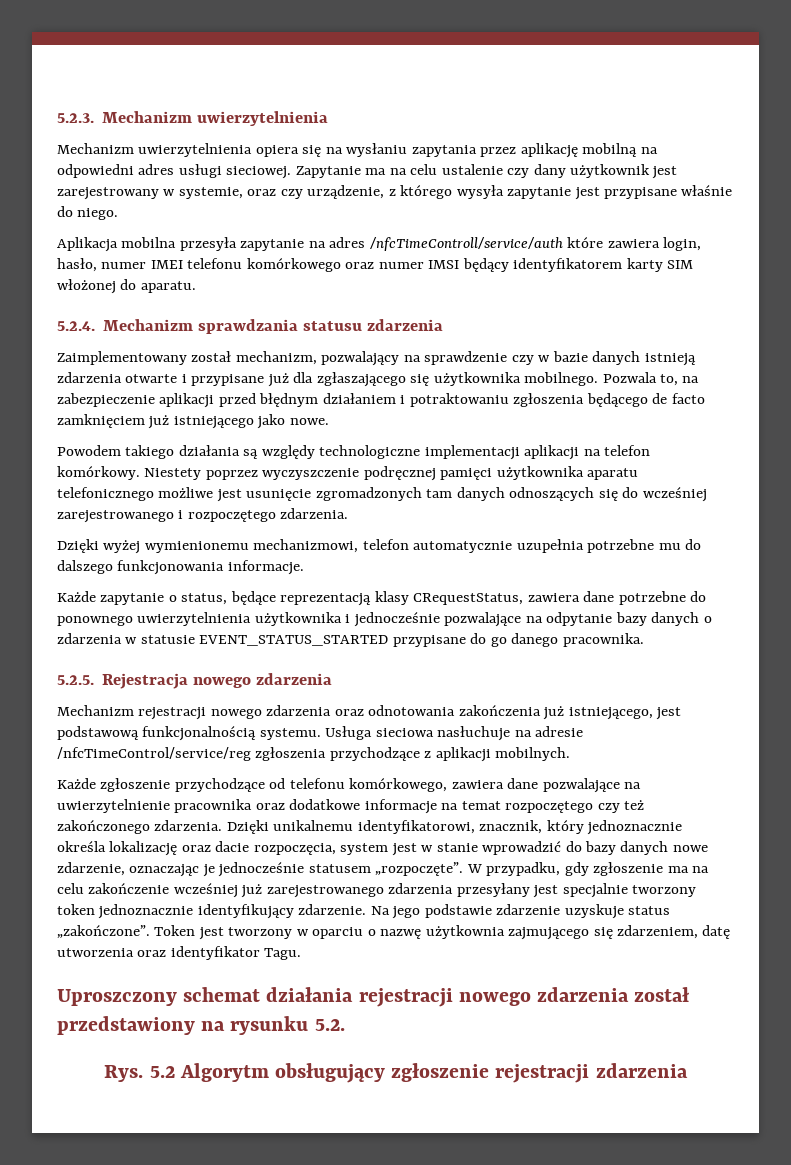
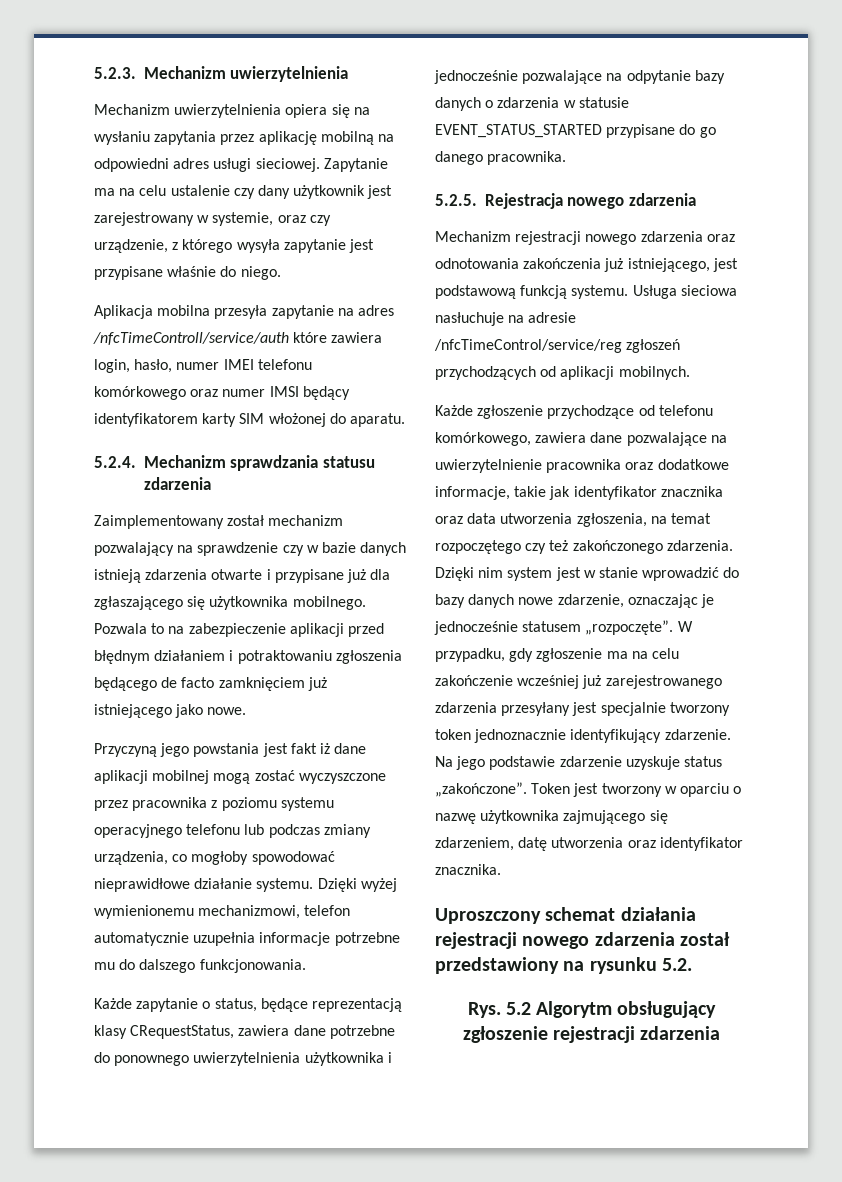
[235,351,317,365] mechanizm, -> [268,515,344,526] mechanizm
[660,374,679,386] to, -> [151,623,165,634] to
[57,445,651,460] [57,466,639,481] [57,487,707,502] [57,508,349,523] Powodem takiego działania są względy technologiczne implementacji aplikacji na telefon komórkowy. Niestety poprzez wyczyszczenie podręcznej pamięci użytkownika aparatu telefonicznego możliwe jest usunięcie zgromadzonych tam danych odnoszących się do wcześniej zarejestrowanego i rozpoczętego zdarzenia. // -> [94,743,367,757] [94,770,386,784] [94,797,334,811] [94,824,371,838] [94,851,335,865] [94,878,314,892] Przyczyną jego powstania jest fakt iż dane aplikacji mobilnej mogą zostać wyczyszczone przez pracownika z poziomu systemu operacyjnego telefonu lub podczas zmiany urządzenia, co mogłoby spowodować nieprawidłowe działanie systemu.
(584, 546) none -> [259,932,331,946] informacje
[117,560,304,575] funkcjonowania informacje. -> [199,959,306,973] funkcjonowania.
[142,726,257,741] funkcjonalnością -> [520,285,568,299] funkcją
[255,747,432,761] zgłoszenia przychodzące z -> [626,339,681,353] [435,366,557,380] zgłoszeń przychodzących od
[364,799,437,814] informacje -> [435,486,723,500] [435,513,647,527] informacje, takie jak identyfikator znacznika oraz data utworzenia zgłoszenia,
[273,820,683,835] [57,841,336,856] unikalnemu identyfikatorowi, znacznik, który jednoznacznie określa lokalizację oraz dacie rozpoczęcia, -> [478,567,504,578] nim
[425,925,505,939] użytkownia -> [480,810,560,824] użytkownika
[264,948,302,960] Tagu. -> [435,864,501,875] znacznika.

